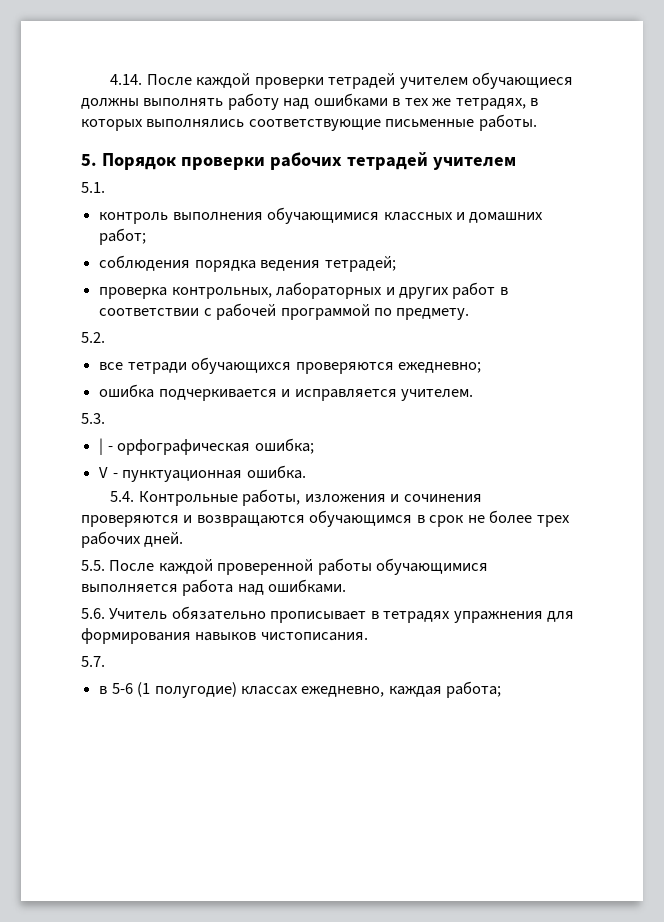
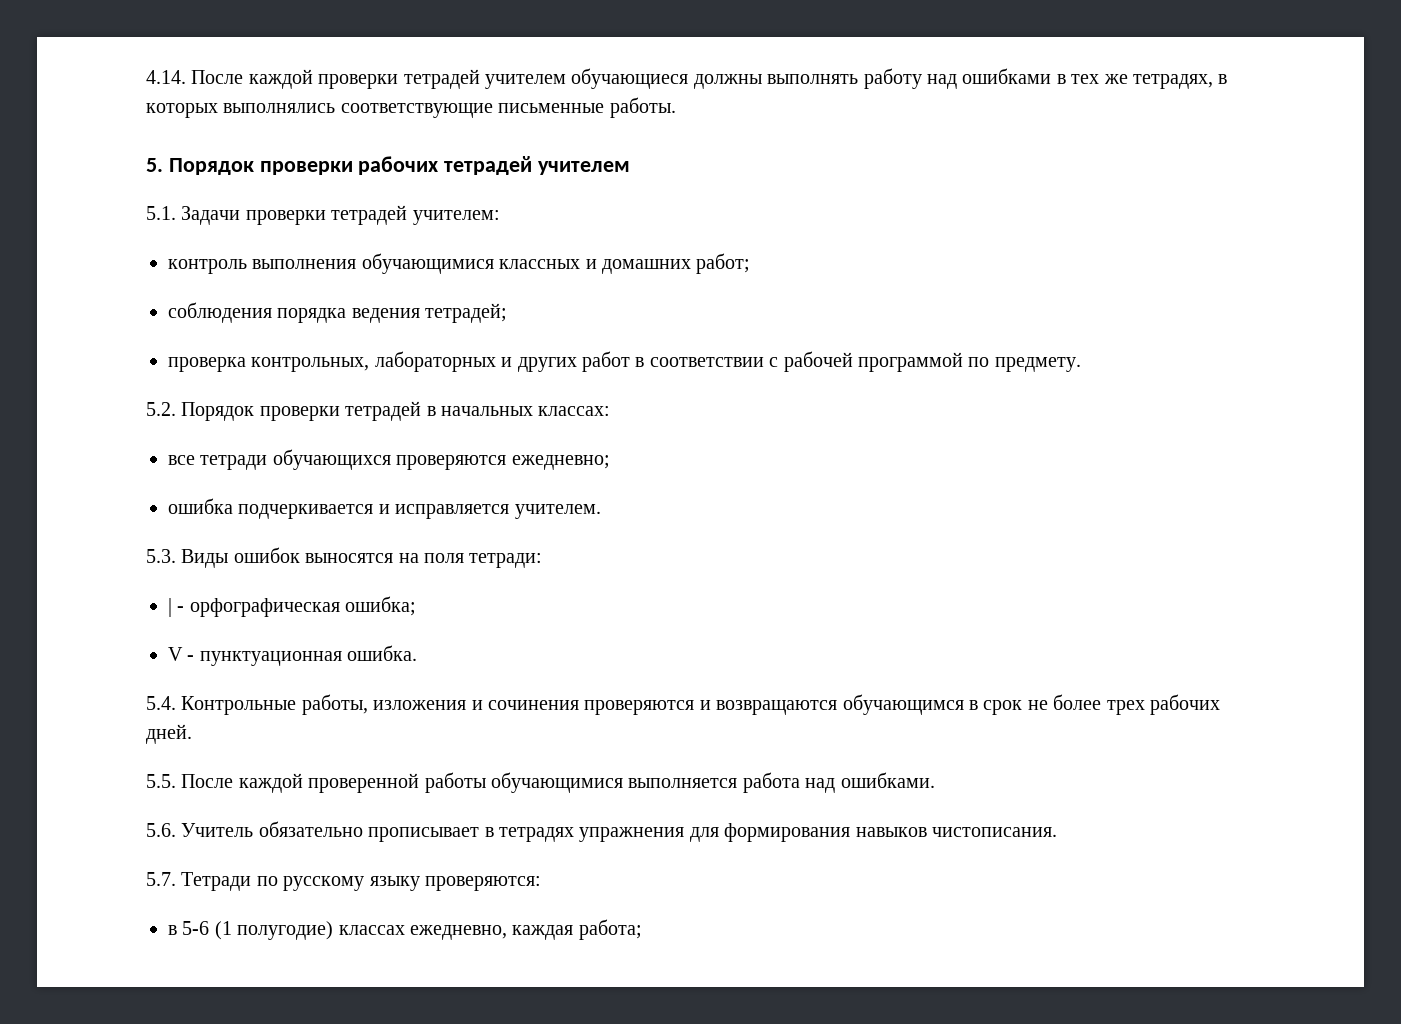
(105, 187) none -> [181,205,500,225] Задачи проверки тетрадей учителем:
(105, 337) none -> [181,401,611,421] Порядок проверки тетрадей в начальных классах:
(105, 418) none -> [181,547,543,568] Виды ошибок выносятся на поля тетради:
(105, 661) none -> [181,872,541,891] Тетради по русскому языку проверяются:

